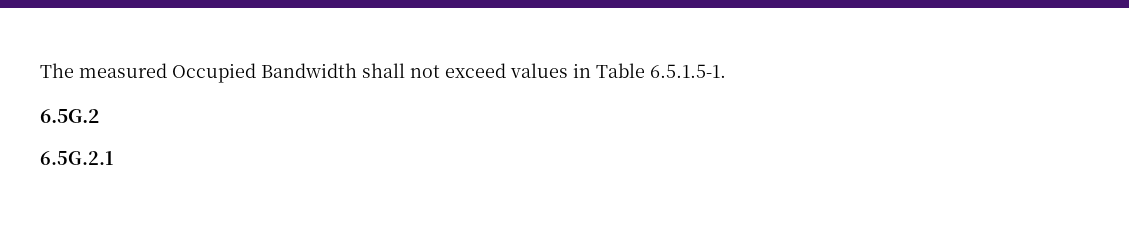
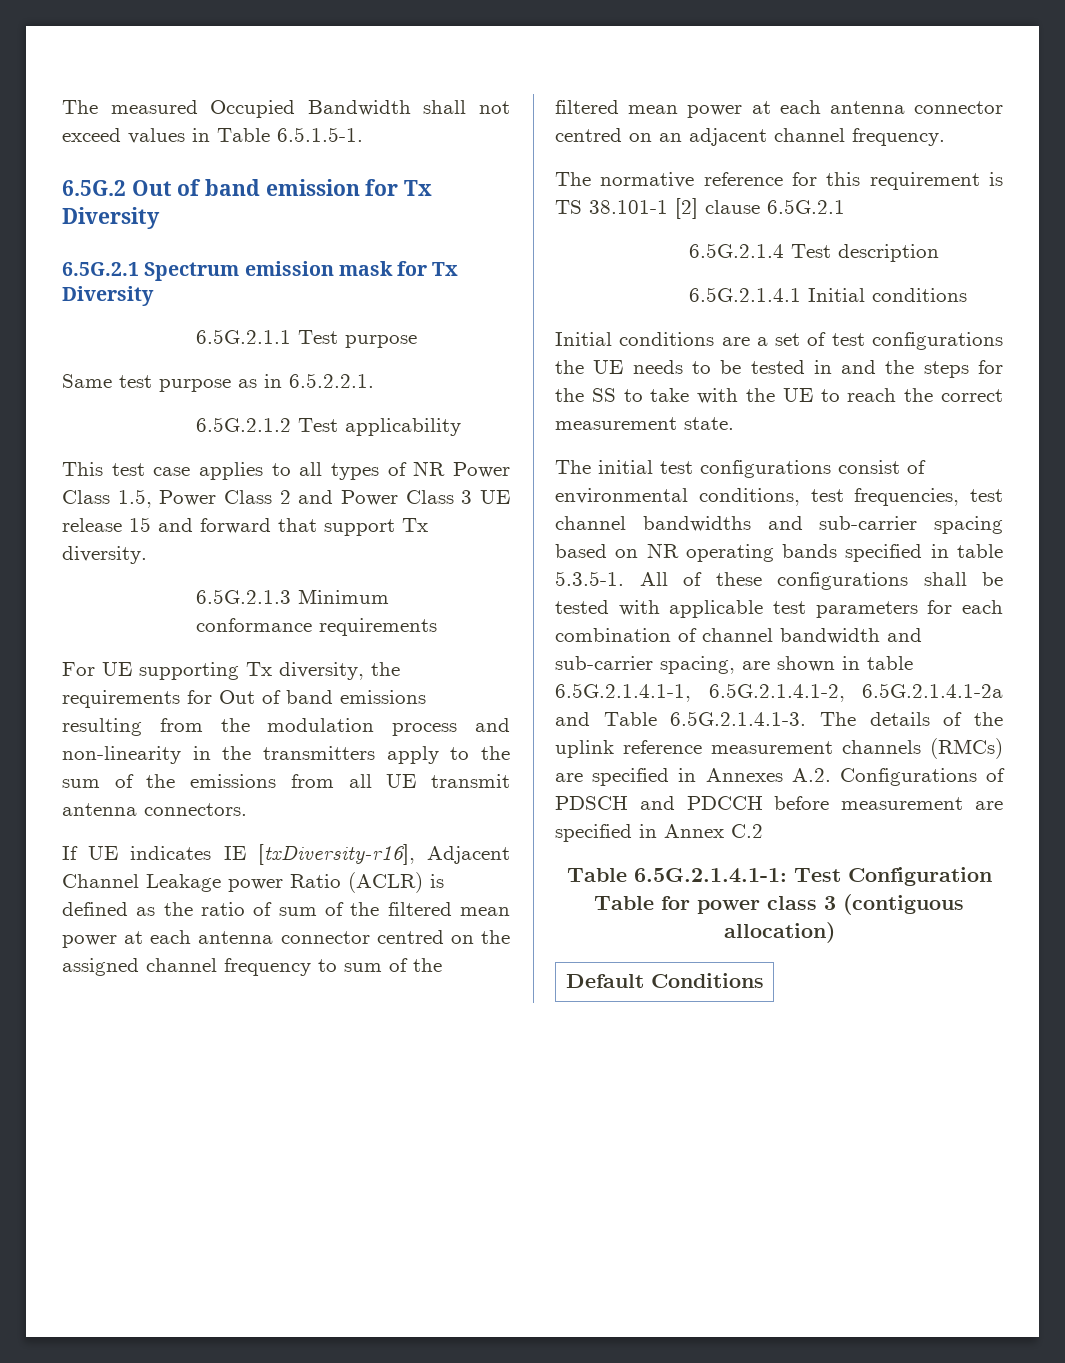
[40,151,113,165] // 6.5G.2.1 -> [131,179,433,196] [62,207,160,229] [62,261,459,281] [62,286,154,306] [195,329,417,348] [62,373,374,392] [195,417,461,436] [62,461,510,480] [62,489,510,508] [62,517,428,536] [62,546,147,564] [195,589,389,604] [195,618,437,636] [62,662,400,680] [62,690,426,708] [62,718,511,736] [62,746,511,764] [62,774,511,788] [62,803,247,816] [62,844,510,865] [62,872,444,893] [62,902,510,916] [62,930,511,948] [62,958,442,976] [555,100,1003,118] [555,128,945,146] [555,172,1003,190] [555,198,845,219] [688,243,939,262] [688,287,967,302] [555,332,1003,350] [555,360,1003,378] [555,388,1003,404] [555,417,734,430] [555,460,926,478] [555,488,1003,506] [555,516,1003,534] [555,543,1003,562] [555,571,1003,590] [555,600,1003,618] [555,628,922,644] [555,656,913,674] [555,683,1003,702] [555,711,1003,726] [555,738,1003,759] [555,768,1005,786] [555,796,1003,810] [555,824,763,842] [566,867,992,886] [594,894,964,915] [723,922,835,943] [565,973,764,988] Out of band emission for Tx Diversity // 6.5G.2.1 Spectrum emission mask for Tx Diversity // 6.5G.2.1.1 Test purpose // Same test purpose as in 6.5.2.2.1. // 6.5G.2.1.2 Test applicability // This test case applies to all types of NR Power Class 1.5, Power Class 2 and Power Class 3 UE release 15 and forward that support Tx diversity. // 6.5G.2.1.3 Minimum conformance requirements // For UE supporting Tx diversity, the requirements for Out of band emissions resulting from the modulation process and non-linearity in the transmitters apply to the sum of the emissions from all UE transmit antenna connectors. // If UE indicates IE [txDiversity-r16], Adjacent Channel Leakage power Ratio (ACLR) is defined as the ratio of sum of the filtered mean power at each antenna connector centred on the assigned channel frequency to sum of the filtered mean power at each antenna connector centred on an adjacent channel frequency. // The normative reference for this requirement is TS 38.101-1 [2] clause 6.5G.2.1 // 6.5G.2.1.4 Test description // 6.5G.2.1.4.1 Initial conditions // Initial conditions are a set of test configurations the UE needs to be tested in and the steps for the SS to take with the UE to reach the correct measurement state. // The initial test configurations consist of environmental conditions, test frequencies, test channel bandwidths and sub-carrier spacing based on NR operating bands specified in table 5.3.5-1. All of these configurations shall be tested with applicable test parameters for each combination of channel bandwidth and sub-carrier spacing, are shown in table 6.5G.2.1.4.1-1, 6.5G.2.1.4.1-2, 6.5G.2.1.4.1-2a and Table 6.5G.2.1.4.1-3. The details of the uplink reference measurement channels (RMCs) are specified in Annexes A.2. Configurations of PDSCH and PDCCH before measurement are specified in Annex C.2 // Table 6.5G.2.1.4.1-1: Test Configuration Table for power class 3 (contiguous allocation) // Default Conditions

